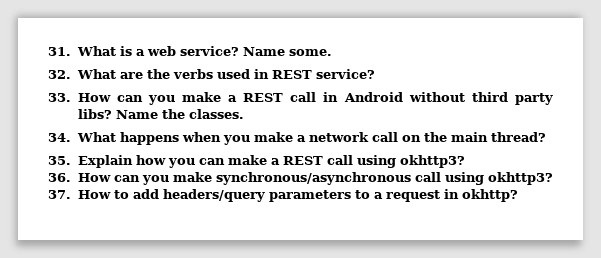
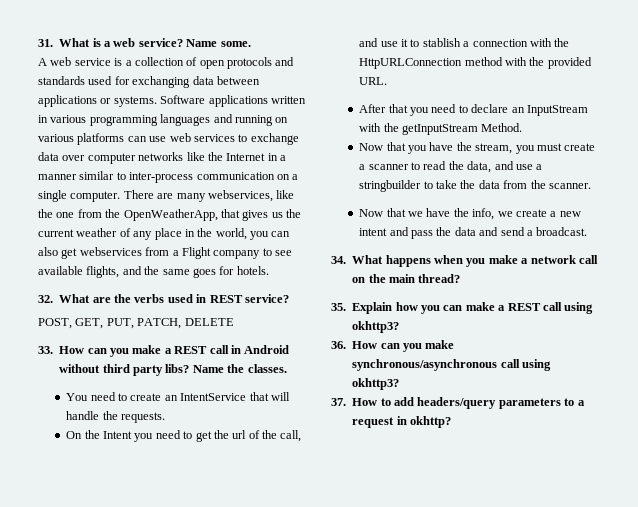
(332, 52) none -> [38,57,295,69] [38,76,260,88] [38,95,306,107] [38,114,289,126] [38,133,299,145] [38,152,286,164] [38,171,299,183] [38,190,295,202] [38,209,301,221] [38,228,291,240] [38,247,292,259] [38,266,269,278] // A web service is a collection of open protocols and standards used for exchanging data between applications or systems. Software applications written in various programming languages and running on various platforms can use web services to exchange data over computer networks like the Internet in a manner similar to inter-process communication on a single computer. There are many webservices, like the one from the OpenWeatherApp, that gives us the current weather of any place in the world, you can also get webservices from a Flight company to see available flights, and the same goes for hotels.
(375, 74) none -> [38,318,234,329] // POST, GET, PUT, PATCH, DELETE
(244, 114) none -> [66,392,290,401] [66,411,166,423] [66,430,302,442] [359,38,570,47] [359,57,592,69] [359,77,388,85] [359,104,588,116] [359,123,523,135] [359,142,596,154] [359,161,543,173] [359,180,591,192] [359,208,581,220] [359,227,588,239] // You need to create an IntentService that will handle the requests. // On the Intent you need to get the url of the call, and use it to stablish a connection with the HttpURLConnection method with the provided URL. // After that you need to declare an InputStream with the getInputStream Method. // Now that you have the stream, you must create a scanner to read the data, and use a stringbuilder to take the data from the scanner. // Now that we have the info, we create a new intent and pass the data and send a broadcast.

